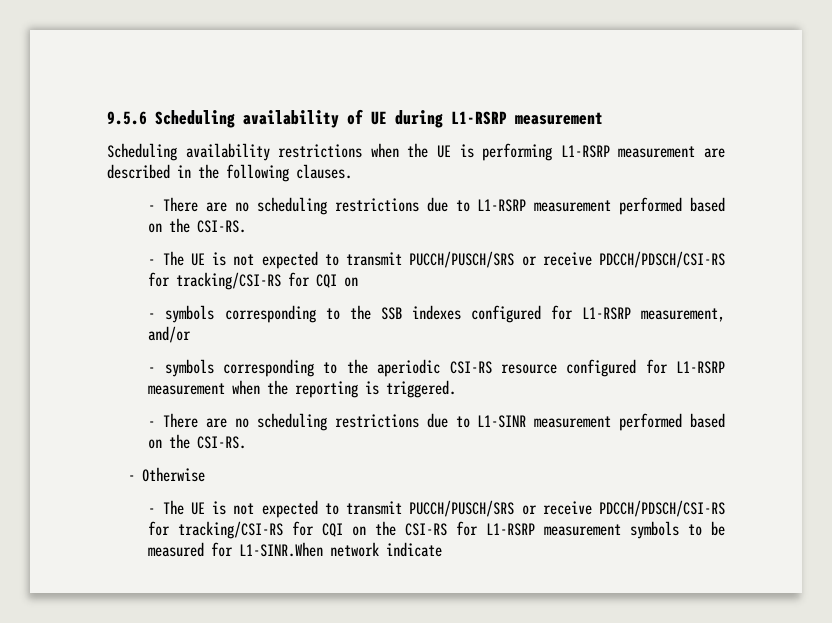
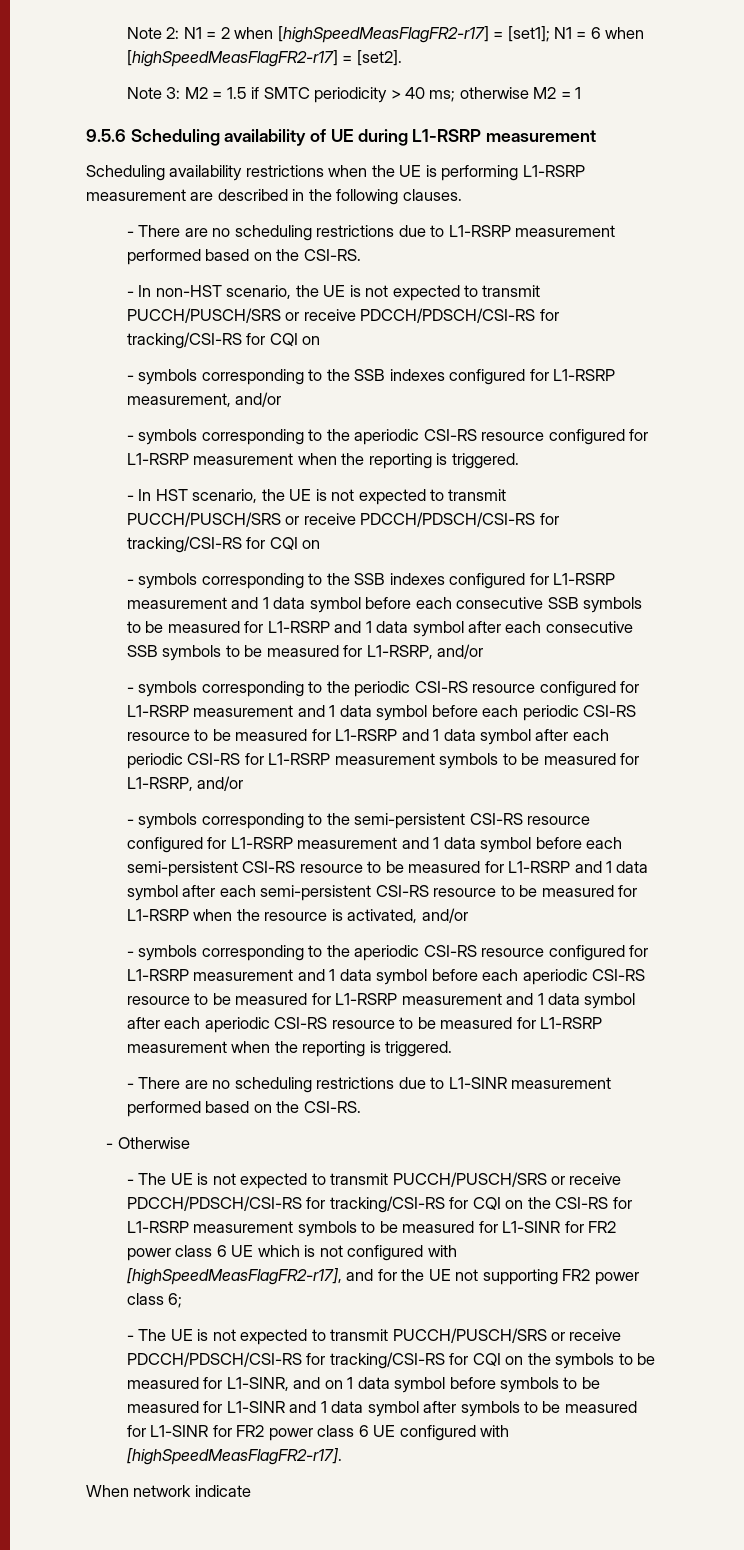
(107, 118) none -> [126,26,645,43] [126,50,402,67] [126,87,582,103] Note 2: N1 = 2 when [highSpeedMeasFlagFR2-r17] = [set1]; N1 = 6 when [highSpeedMeasFlagFR2-r17] = [set2]. // Note 3: M2 = 1.5 if SMTC periodicity > 40 ms; otherwise M2 = 1 //
[162,251,184,266] The -> [138,285,319,299] In non-HST scenario, the
(457, 389) none -> [126,489,507,505] [126,512,559,527] [126,536,321,553] [126,573,615,589] [126,597,642,613] [126,621,633,637] [126,644,484,661] [126,681,639,697] [126,705,636,721] [126,729,609,745] [126,753,639,769] [126,776,244,791] [126,813,591,829] [126,837,622,853] [126,861,649,877] [126,885,637,901] [126,908,468,923] [126,945,648,961] [126,969,645,985] [126,993,636,1009] [126,1017,602,1033] [126,1041,453,1057] // - In HST scenario, the UE is not expected to transmit PUCCH/PUSCH/SRS or receive PDCCH/PDSCH/CSI-RS for tracking/CSI-RS for CQI on // - symbols corresponding to the SSB indexes configured for L1-RSRP measurement and 1 data symbol before each consecutive SSB symbols to be measured for L1-RSRP and 1 data symbol after each consecutive SSB symbols to be measured for L1-RSRP, and/or // - symbols corresponding to the periodic CSI-RS resource configured for L1-RSRP measurement and 1 data symbol before each periodic CSI-RS resource to be measured for L1-RSRP and 1 data symbol after each periodic CSI-RS for L1-RSRP measurement symbols to be measured for L1-RSRP, and/or // - symbols corresponding to the semi-persistent CSI-RS resource configured for L1-RSRP measurement and 1 data symbol before each semi-persistent CSI-RS resource to be measured for L1-RSRP and 1 data symbol after each semi-persistent CSI-RS resource to be measured for L1-RSRP when the resource is activated, and/or // - symbols corresponding to the aperiodic CSI-RS resource configured for L1-RSRP measurement and 1 data symbol before each aperiodic CSI-RS resource to be measured for L1-RSRP measurement and 1 data symbol after each aperiodic CSI-RS resource to be measured for L1-RSRP measurement when the reporting is triggered.
[239,542,324,557] L1-SINR.When -> [502,1221,616,1233] [126,1245,457,1261] [126,1268,639,1285] [126,1293,183,1308] [126,1328,622,1345] [126,1352,655,1369] [126,1377,600,1393] [126,1401,637,1417] [126,1425,509,1441] [126,1448,342,1465] [86,1485,129,1497] L1-SINR for FR2 power class 6 UE which is not configured with [highSpeedMeasFlagFR2-r17], and for the UE not supporting FR2 power class 6; // - The UE is not expected to transmit PUCCH/PUSCH/SRS or receive PDCCH/PDSCH/CSI-RS for tracking/CSI-RS for CQI on the symbols to be measured for L1-SINR, and on 1 data symbol before symbols to be measured for L1-SINR and 1 data symbol after symbols to be measured for L1-SINR for FR2 power class 6 UE configured with [highSpeedMeasFlagFR2-r17]. // When

